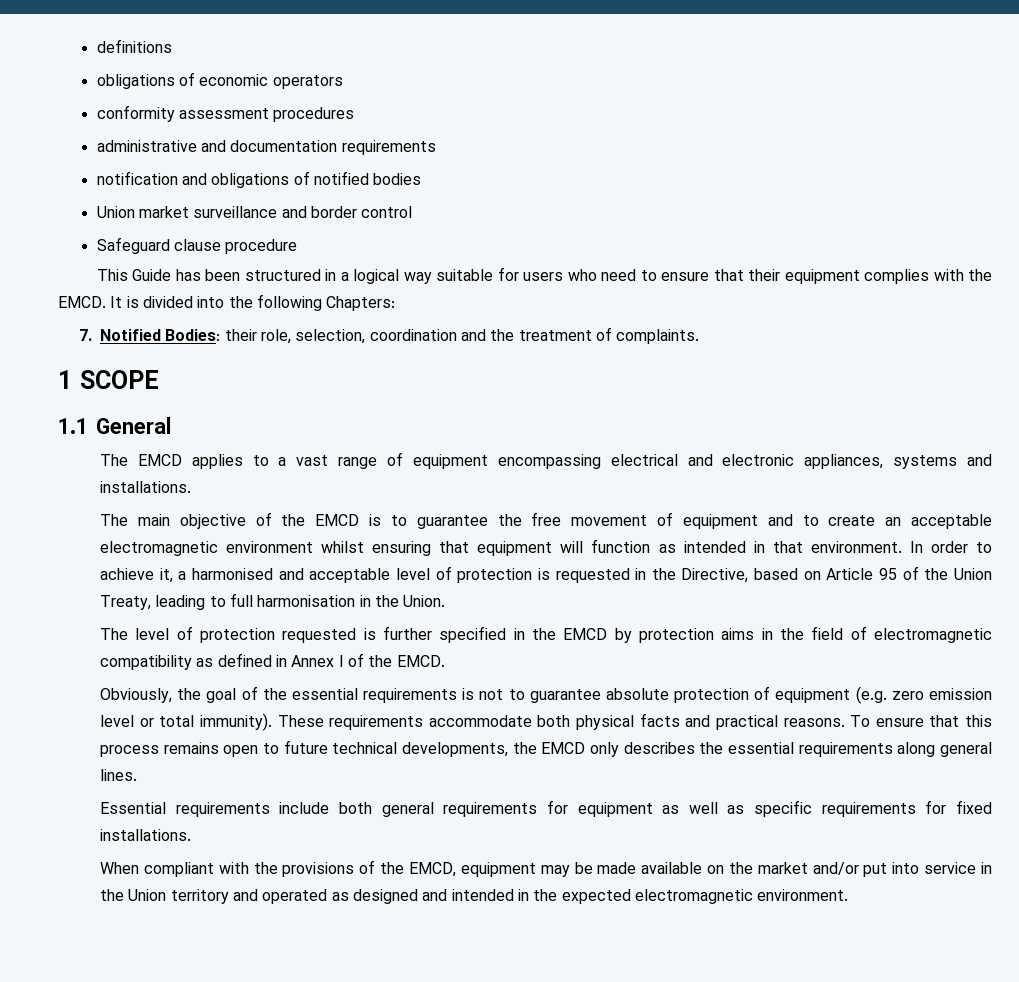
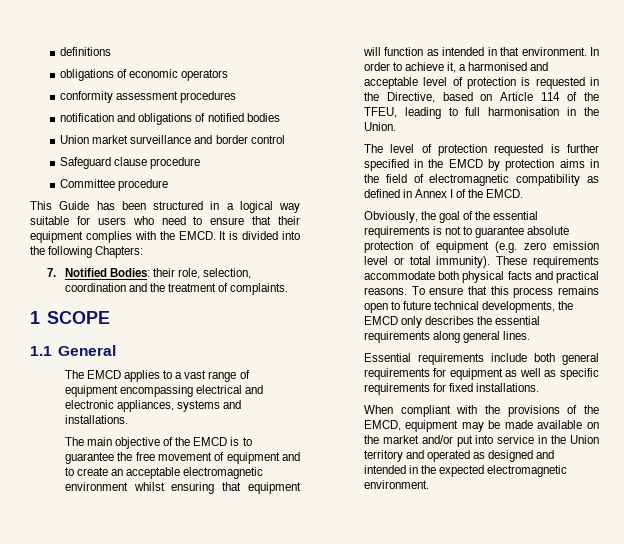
[96,140,436,155] // administrative and documentation requirements -> (237, 97) none
(298, 246) none -> [60,179,169,191] // Committee procedure
[879,566,993,580] [100,595,152,610] 95 of the Union Treaty, -> [541,92,599,101] [363,107,397,118] 114 of the TFEU,

